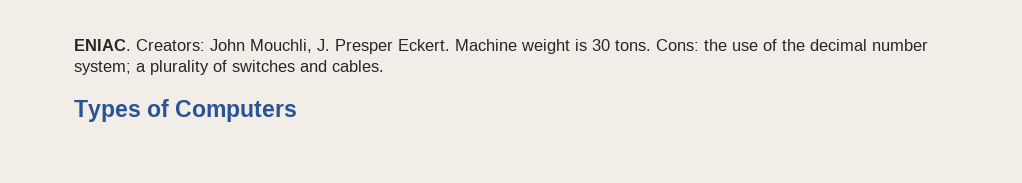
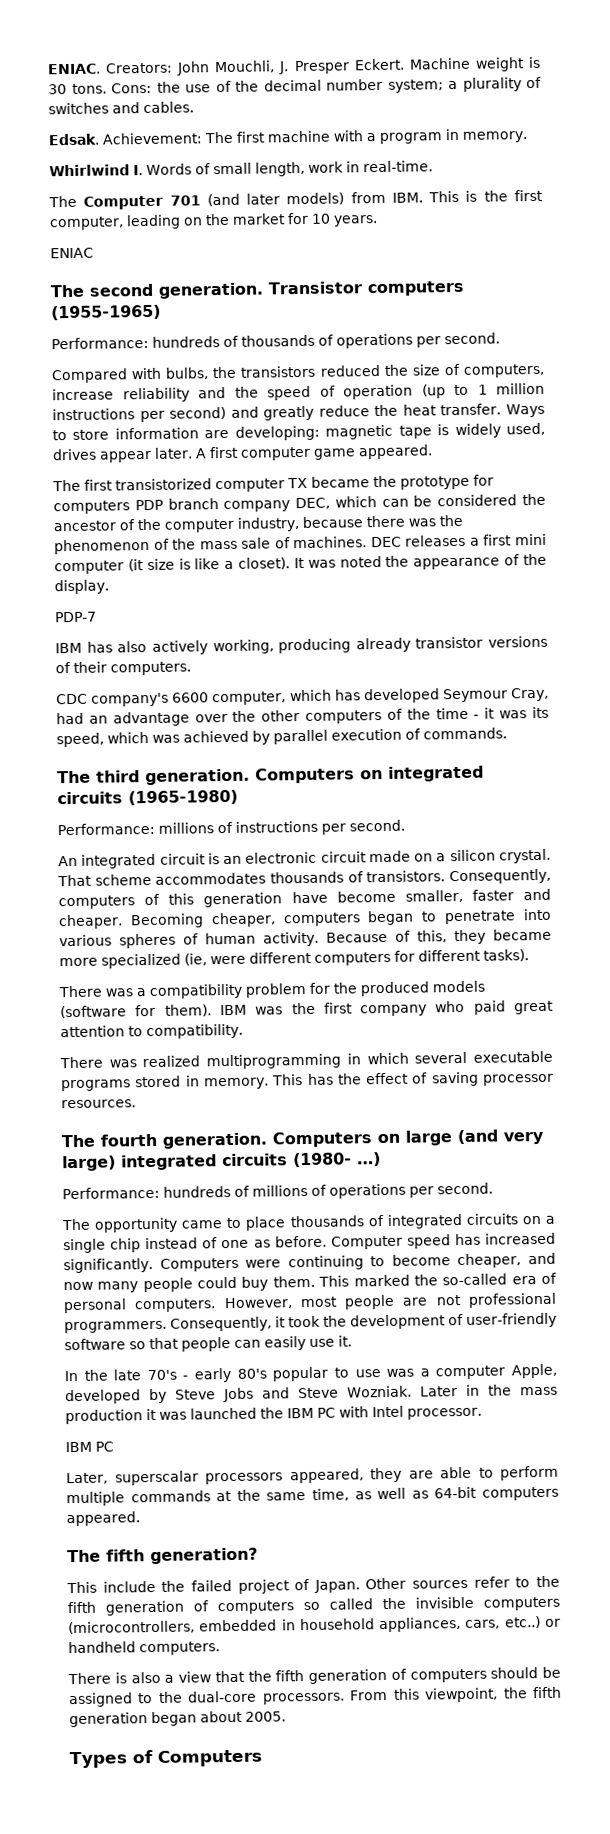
(384, 66) none -> [48,128,528,146] [49,160,433,177] [48,189,543,210] [49,212,378,231] [50,247,94,259] [50,280,464,299] [51,304,161,321] [51,332,500,350] [51,363,545,384] [52,382,545,403] [52,403,545,423] [52,422,546,441] [52,444,433,463] [52,474,494,493] [53,493,546,515] [53,514,463,533] [54,533,547,555] [54,553,547,575] [54,579,109,595] [55,611,97,623] [55,635,548,655] [55,661,191,676] [56,687,549,707] [56,706,550,727] [56,727,507,748] [57,765,484,786] [57,789,238,806] [57,819,405,836] [58,848,551,869] [57,868,551,887] [58,888,551,910] [58,908,552,930] [59,928,552,949] [59,949,529,969] [58,980,485,1000] [60,1000,554,1019] [60,1023,243,1040] [59,1050,553,1070] [61,1071,554,1092] [61,1099,136,1109] [61,1129,544,1149] [62,1152,381,1172] [62,1182,493,1200] [61,1213,556,1233] [63,1232,556,1254] [63,1252,556,1274] [63,1272,557,1293] [63,1292,557,1314] [64,1312,557,1334] [64,1335,352,1352] [64,1363,558,1383] [65,1384,558,1405] [65,1405,482,1425] [65,1441,114,1453] [66,1465,559,1486] [66,1486,560,1507] [66,1511,140,1527] [67,1547,258,1565] [66,1575,560,1594] [67,1596,560,1616] [68,1616,561,1635] [68,1641,220,1656] [67,1666,561,1685] [69,1686,562,1708] [69,1710,286,1728] // Edsak. Achievement: The first machine with a program in memory. // Whirlwind I. Words of small length, work in real-time. // The Computer 701 (and later models) from IBM. This is the first computer, leading on the market for 10 years. // ENIAC // The second generation. Transistor computers (1955-1965) // Performance: hundreds of thousands of operations per second. // Compared with bulbs, the transistors reduced the size of computers, increase reliability and the speed of operation (up to 1 million instructions per second) and greatly reduce the heat transfer. Ways to store information are developing: magnetic tape is widely used, drives appear later. A first computer game appeared. // The first transistorized computer TX became the prototype for computers PDP branch company DEC, which can be considered the ancestor of the computer industry, because there was the phenomenon of the mass sale of machines. DEC releases a first mini computer (it size is like a closet). It was noted the appearance of the display. // PDP-7 // IBM has also actively working, producing already transistor versions of their computers. // CDC company's 6600 computer, which has developed Seymour Cray, had an advantage over the other computers of the time - it was its speed, which was achieved by parallel execution of commands. // The third generation. Computers on integrated circuits (1965-1980) // Performance: millions of instructions per second. // An integrated circuit is an electronic circuit made on a silicon crystal. That scheme accommodates thousands of transistors. Consequently, computers of this generation have become smaller, faster and cheaper. Becoming cheaper, computers began to penetrate into various spheres of human activity. Because of this, they became more specialized (ie, were different computers for different tasks). // There was a compatibility problem for the produced models (software for them). IBM was the first company who paid great attention to compatibility. // There was realized multiprogramming in which several executable programs stored in memory. This has the effect of saving processor resources. // The fourth generation. Computers on large (and very large) integrated circuits (1980- …) // Performance: hundreds of millions of operations per second. // The opportunity came to place thousands of integrated circuits on a single chip instead of one as before. Computer speed has increased significantly. Computers were continuing to become cheaper, and now many people could buy them. This marked the so-called era of personal computers. However, most people are not professional programmers. Consequently, it took the development of user-friendly software so that people can easily use it. // In the late 70's - early 80's popular to use was a computer Apple, developed by Steve Jobs and Steve Wozniak. Later in the mass production it was launched the IBM PC with Intel processor. // IBM PC // Later, superscalar processors appeared, they are able to perform multiple commands at the same time, as well as 64-bit computers appeared. // The fifth generation? // This include the failed project of Japan. Other sources refer to the fifth generation of computers so called the invisible computers (microcontrollers, embedded in household appliances, cars, etc..) or handheld computers. // There is also a view that the fifth generation of computers should be assigned to the dual-core processors. From this viewpoint, the fifth generation began about 2005.

